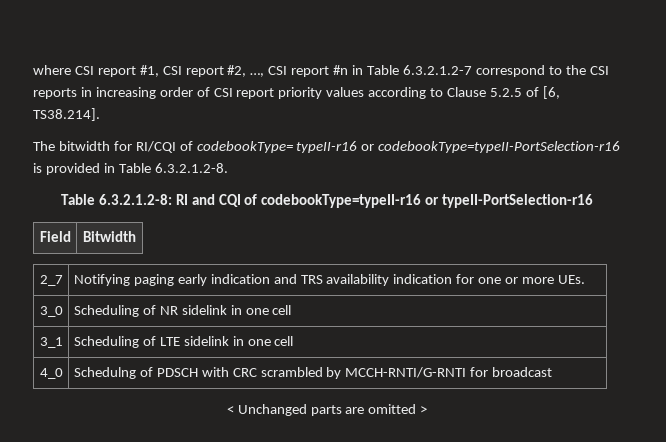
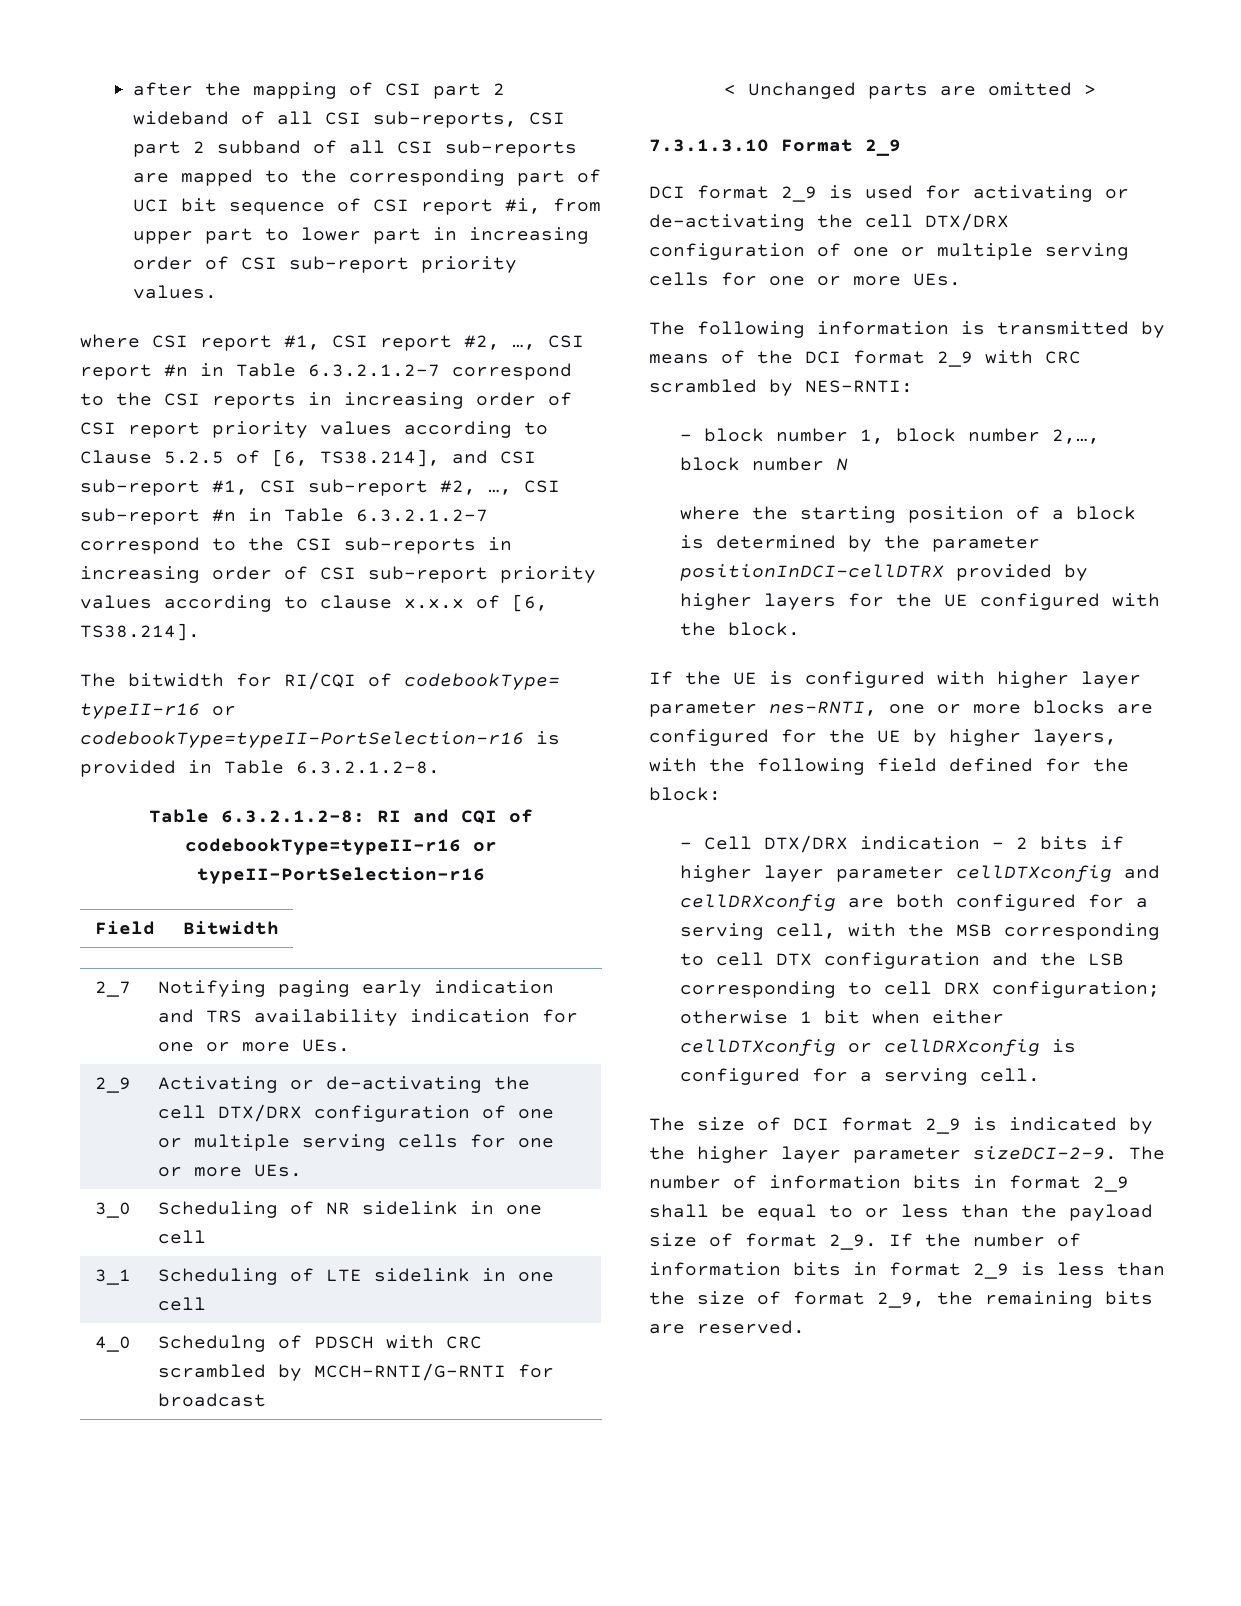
(33, 70) none -> [132,82,505,99] [132,111,565,128] [132,140,577,157] [132,169,601,186] [132,198,601,215] [132,227,589,244] [132,256,517,273] [132,285,217,299] after the mapping of CSI part 2 wideband of all CSI sub-reports, CSI part 2 subband of all CSI sub-reports are mapped to the corresponding part of UCI bit sequence of CSI report #i, from upper part to lower part in increasing order of CSI sub-report priority values. //
(560, 92) none -> [320,449,536,467] [80,479,560,496] [80,508,488,525] [80,537,512,554] [80,566,596,583] [80,594,548,612] TS38.214], and CSI sub-report #1, CSI sub-report #2, …, CSI sub-report #n in Table 6.3.2.1.2-7 correspond to the CSI sub-reports in increasing order of CSI sub-report priority values according to clause x.x.x of [6,
(585, 279) none -> [94,1077,131,1093] [157,1076,530,1093] [157,1104,554,1122] [157,1134,554,1151] [157,1164,302,1177] // 2_9 | Activating or de-activating the cell DTX/DRX configuration of one or multiple serving cells for one or more UEs.
(428, 410) none -> [649,139,901,156] [649,185,1129,202] [649,213,1009,231] [649,243,1129,260] [649,272,961,286] [649,321,1165,338] [649,350,1081,367] [649,379,913,396] [680,428,1101,444] [680,457,849,471] [680,506,1137,523] [680,535,1041,552] [680,564,1089,581] [680,593,1161,610] [680,622,801,636] [649,671,1141,688] [649,700,1153,717] [649,729,1117,746] [649,758,1129,775] [649,787,721,801] [680,835,1125,853] [680,865,1161,882] [680,894,1149,911] [680,923,1161,940] [680,952,1125,969] [680,981,1161,998] [680,1010,1005,1024] [680,1039,1077,1056] [680,1068,1041,1085] [649,1117,1153,1134] [649,1146,1165,1163] [649,1175,1129,1192] [649,1204,1153,1221] [649,1233,1081,1250] [649,1262,1165,1279] [649,1291,1153,1308] [649,1320,805,1334] // 7.3.1.3.10 Format 2_9 // DCI format 2_9 is used for activating or de-activating the cell DTX/DRX configuration of one or multiple serving cells for one or more UEs. // The following information is transmitted by means of the DCI format 2_9 with CRC scrambled by NES-RNTI: // - block number 1, block number 2,…, block number N // where the starting position of a block is determined by the parameter positionInDCI-cellDTRX provided by higher layers for the UE configured with the block. // If the UE is configured with higher layer parameter nes-RNTI, one or more blocks are configured for the UE by higher layers, with the following field defined for the block: // - Cell DTX/DRX indication – 2 bits if higher layer parameter cellDTXconfig and cellDRXconfig are both configured for a serving cell, with the MSB corresponding to cell DTX configuration and the LSB corresponding to cell DRX configuration; otherwise 1 bit when either cellDTXconfig or cellDRXconfig is configured for a serving cell. // The size of DCI format 2_9 is indicated by the higher layer parameter sizeDCI-2-9. The number of information bits in format 2_9 shall be equal to or less than the payload size of format 2_9. If the number of information bits in format 2_9 is less than the size of format 2_9, the remaining bits are reserved.

